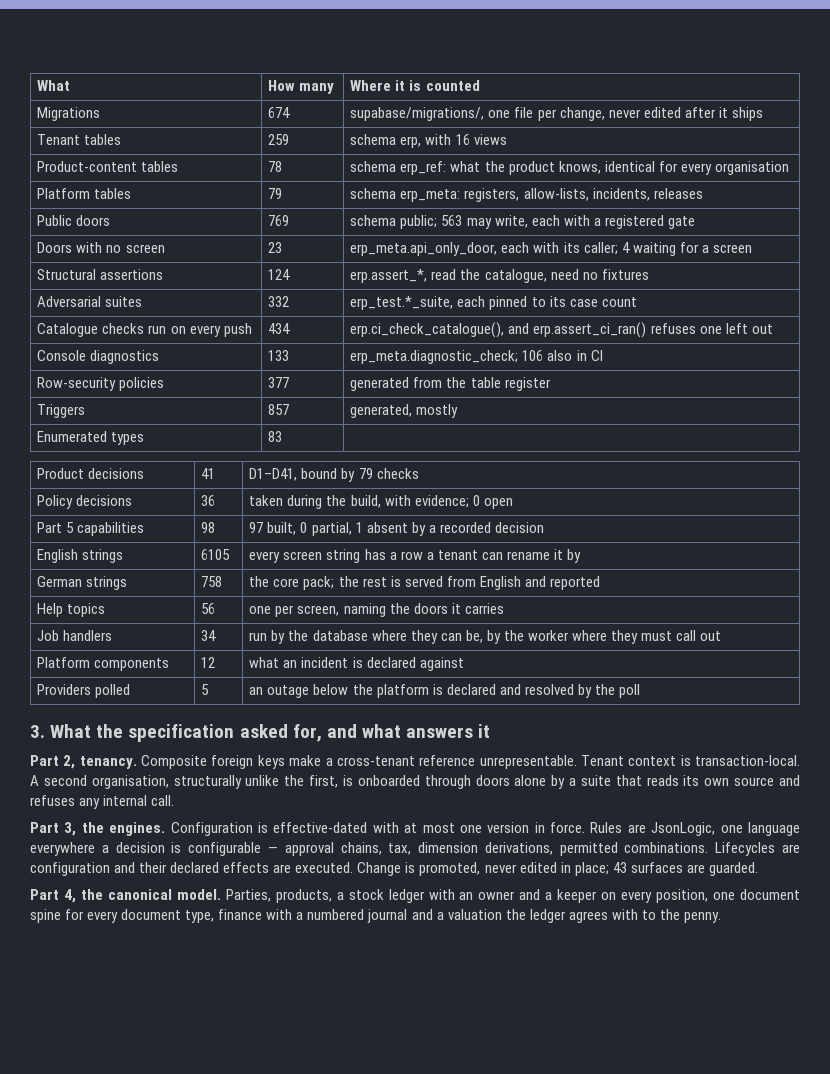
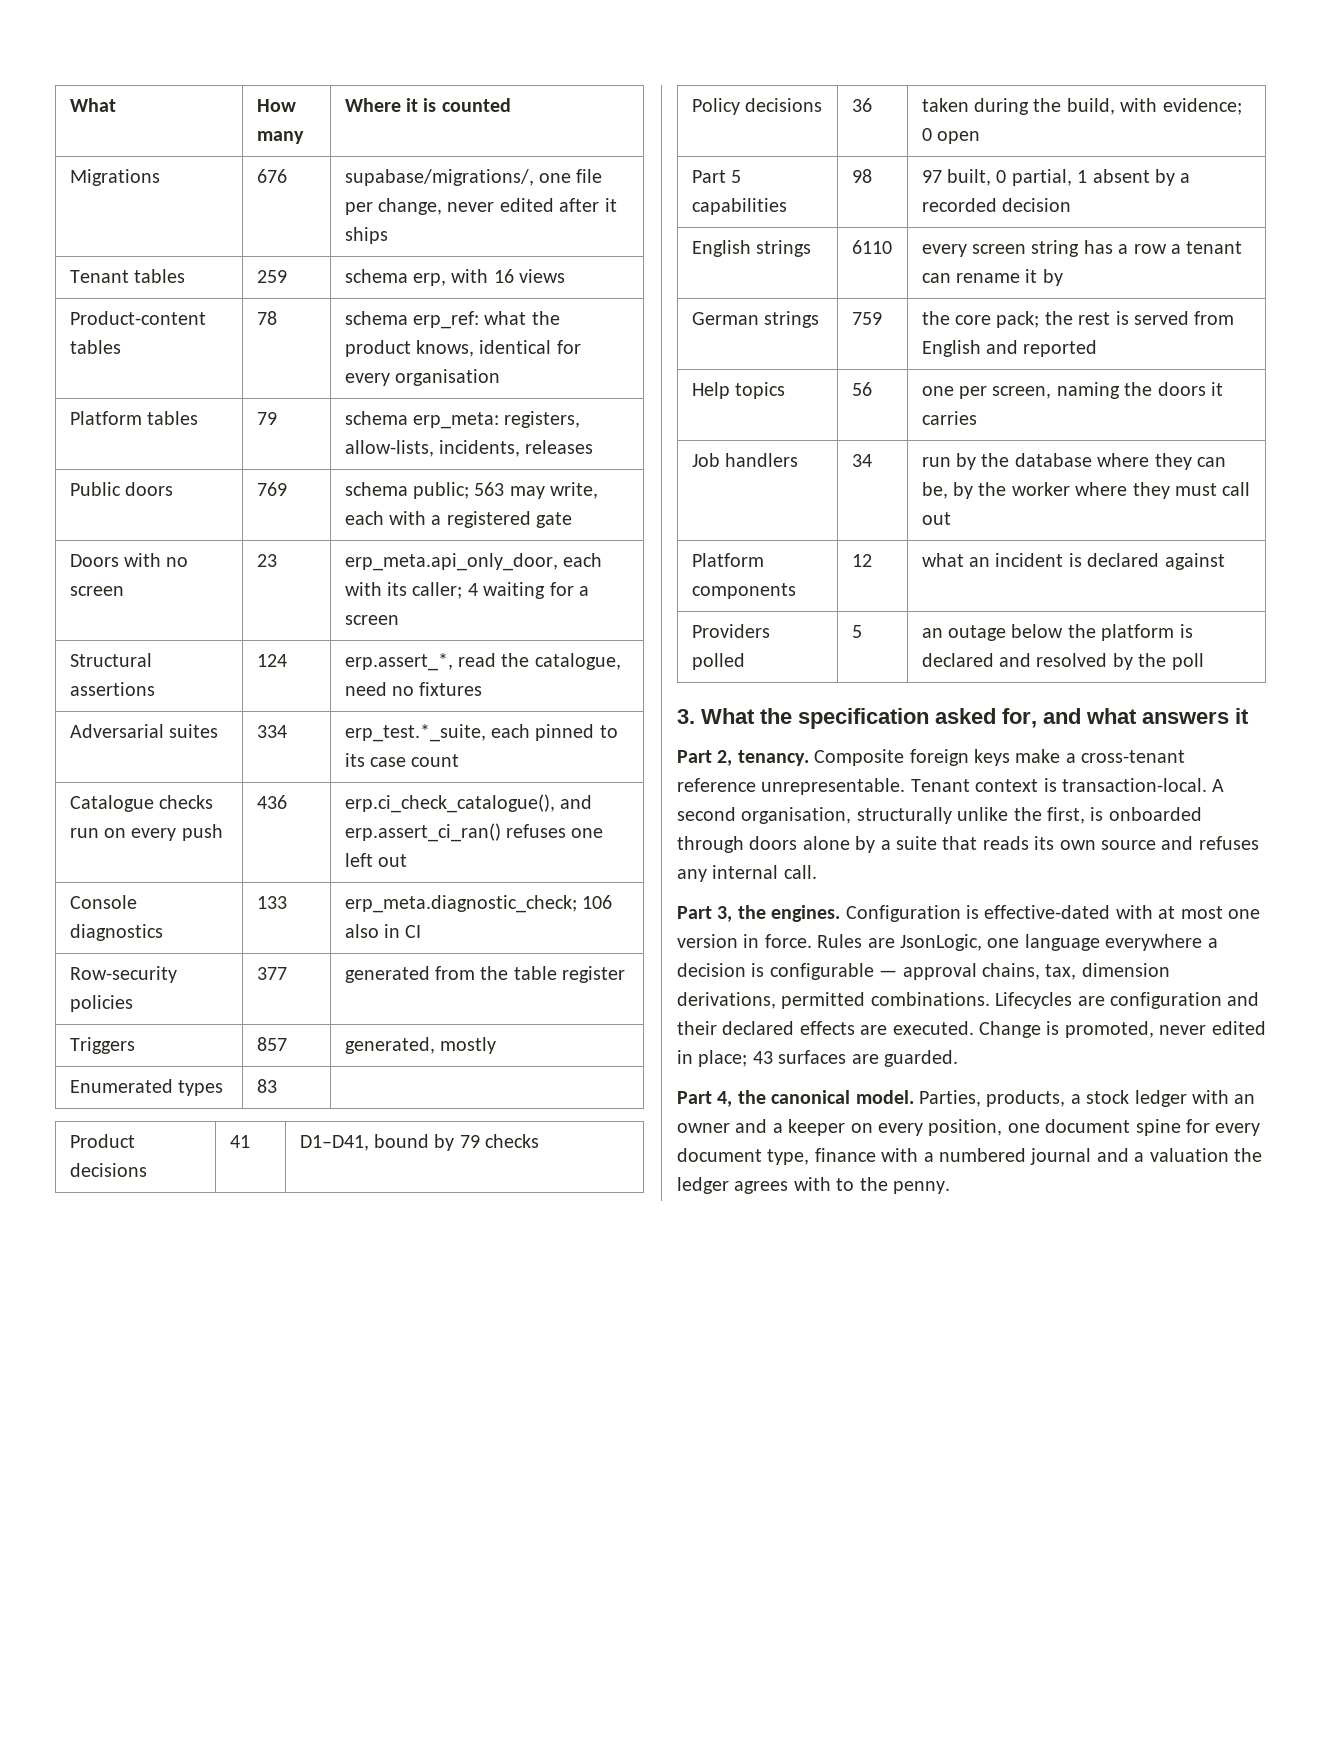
[268,107,291,118] 674 -> [256,169,287,183] 676
[268,296,290,307] 332 -> [256,725,287,738] 334
[268,323,291,334] 434 -> [256,795,287,809] 436
[201,549,231,560] 6105 -> [851,240,892,254] 6110
[201,576,223,587] 758 -> [851,312,882,325] 759

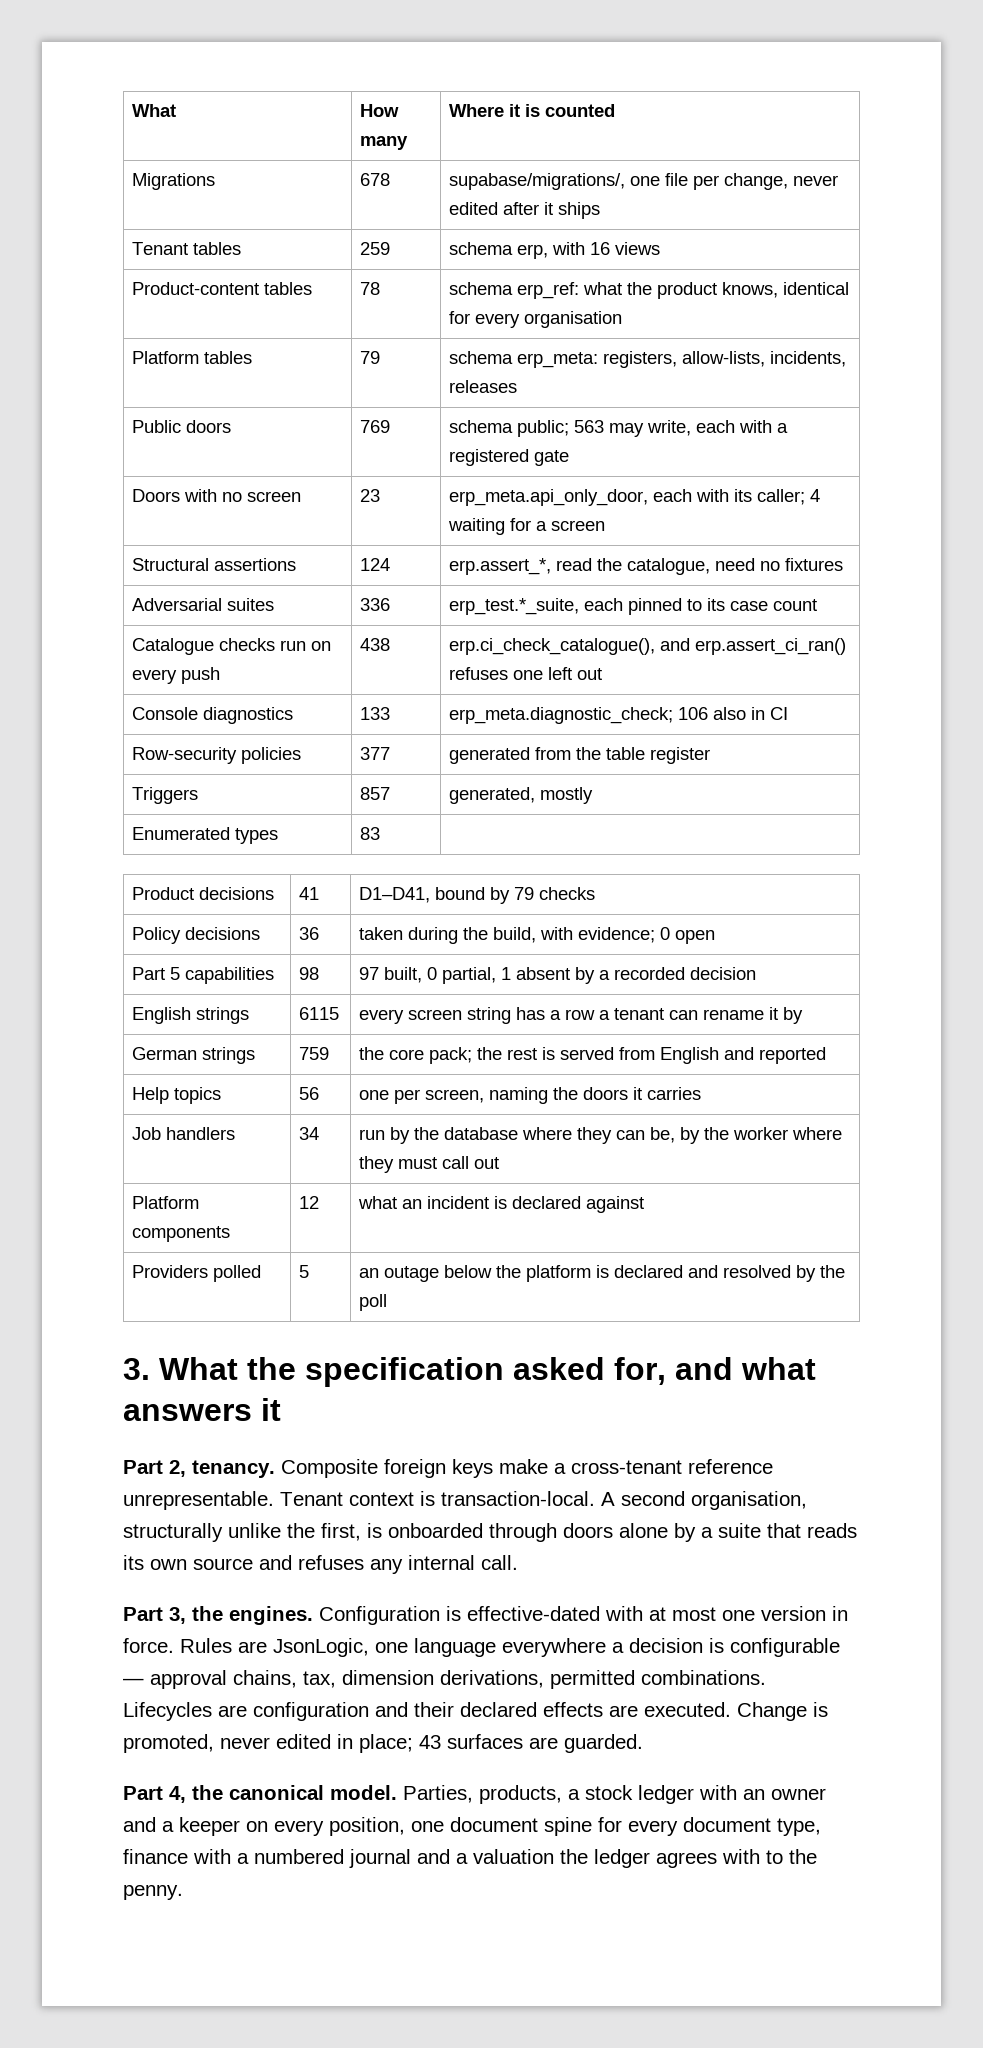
[256,169,287,183] 676 -> [360,173,391,186] 678
[256,725,287,738] 334 -> [360,598,391,611] 336
[256,795,287,809] 436 -> [360,638,391,651] 438
[851,240,892,254] 6110 -> [299,1007,340,1020] 6115

